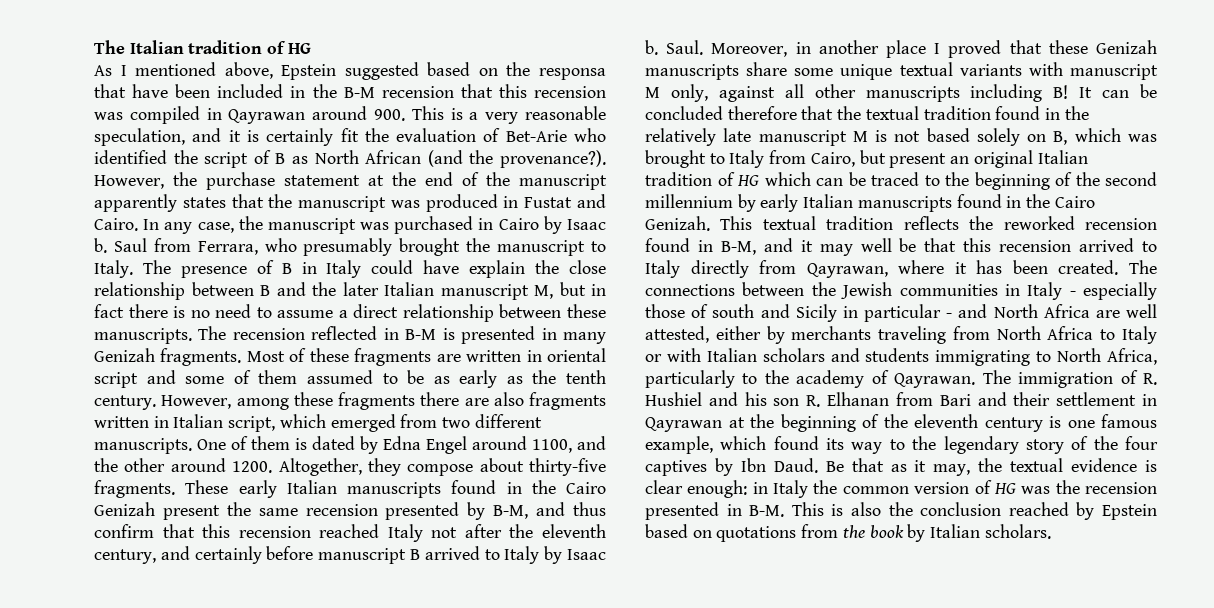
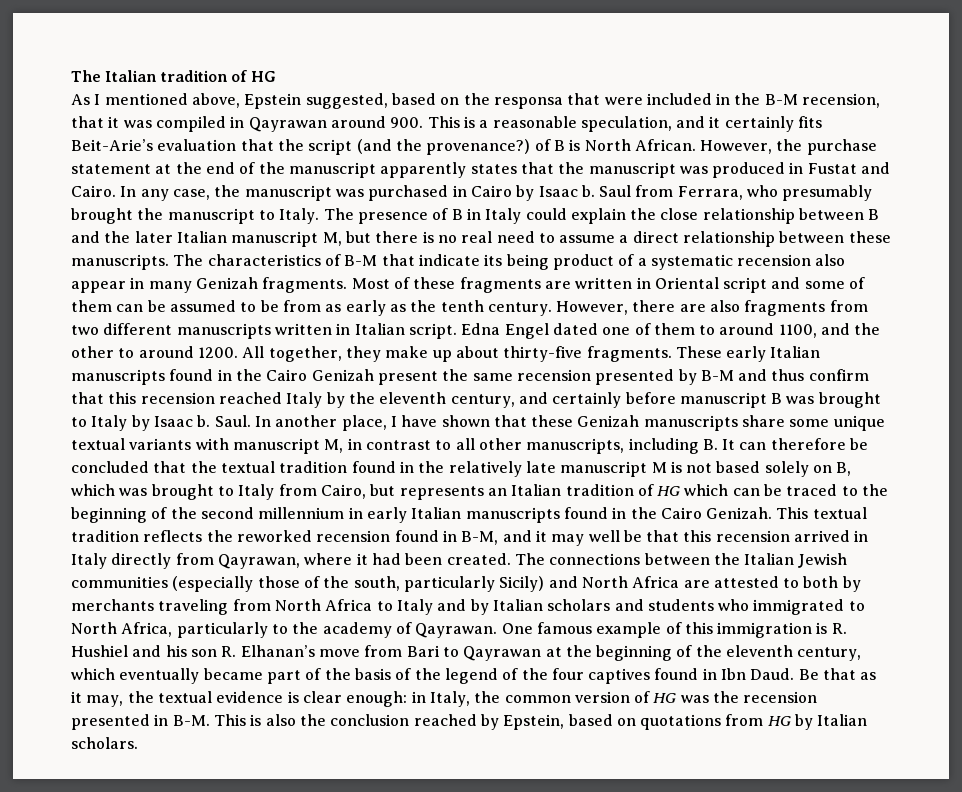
[344,62,419,80] suggested -> [305,93,388,109] suggested,
[132,84,211,98] have been -> [604,97,643,105] were
[381,84,606,98] recension that this recension -> [802,93,881,108] [71,116,120,128] recension, that it
[485,112,519,124] very -> (489, 124) none
[246,128,606,146] [94,150,606,168] is certainly fit the evaluation of Bet-Arie who identified the script of B as North African (and the provenance?). -> [724,116,823,132] [71,139,696,155] certainly fits Beit-Arie’s evaluation that the script (and the provenance?) of B is North African.
[423,260,460,274] have -> (567, 214) none
[591,284,606,296] [94,304,124,318] in fact -> (371, 237) none
(210, 314) none -> [461,231,493,243] real
[232,326,536,344] recension reflected in B-M is presented -> [207,254,846,270] [71,281,126,293] characteristics of B-M that indicate its being product of a systematic recension also appear
[547,348,607,362] oriental -> [654,277,719,289] Oriental
(298, 377) none -> [116,300,166,312] can be
(425, 377) none -> [282,300,321,312] from
[236,392,415,410] among these fragments -> (629, 308) none
[94,414,542,432] [94,436,467,454] written in Italian script, which emerged from two different manuscripts. One of them is dated by Edna Engel -> [829,300,868,312] [71,323,716,339] from two different manuscripts written in Italian script. Edna Engel dated one of them to
(166, 465) none -> [118,348,135,358] to
[278,458,474,476] Altogether, they compose -> [242,346,452,362] All together, they make up
[493,505,529,519] B-M, -> [700,370,734,381] B-M
[431,524,502,538] not after -> [326,392,345,408] by
[424,546,480,560] arrived -> [786,392,881,408] was brought
[711,40,1002,58] Moreover, in another place I proved -> [254,415,490,431] In another place, I have shown
[645,84,1069,102] M only, against all other manuscripts including B! -> [324,438,718,454] M, in contrast to all other manuscripts, including B.
(1130, 94) none -> [770,438,846,450] therefore
[727,106,797,120] therefore -> (149, 467) none
[889,150,1033,168] present an original -> [399,486,507,500] represents an
[737,194,756,212] by -> [348,507,363,519] in
[1142,241,1157,252] to -> [854,530,869,542] in
[976,260,1003,274] has -> [371,553,401,565] had
(836, 289) none -> [744,553,795,565] Italian
[1004,282,1157,300] [645,304,953,322] in Italy - especially those of south and Sicily in particular - -> [172,576,545,592] (especially those of the south, particularly Sicily)
[1126,304,1157,318] [645,326,761,343] well attested, either -> [713,576,839,588] attested to both
[645,348,701,362] or with -> [437,599,489,615] and by
[935,350,1031,366] immigrating -> [718,599,845,615] who immigrated
[982,370,1138,388] The immigration of -> [501,622,828,638] One famous example of this immigration is
[827,392,1157,406] Elhanan from Bari and their settlement in -> [240,645,459,657] Elhanan’s move from Bari to
[984,414,1157,432] [645,436,1064,454] century is one famous example, which found its way to the legendary story -> [797,647,862,661] [71,668,498,684] century, which eventually became part of the basis of the legend
[714,458,733,476] by -> [654,668,717,680] found in
[773,480,809,498] Italy -> [429,691,470,707] Italy,
[1102,504,1157,520] Epstein -> [503,714,565,730] Epstein,
[842,525,904,538] the book -> [767,716,791,726] HG

